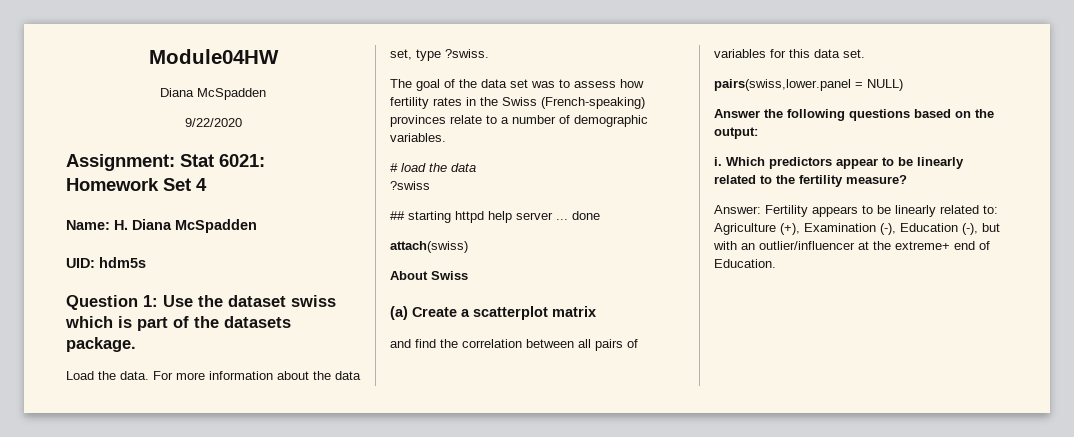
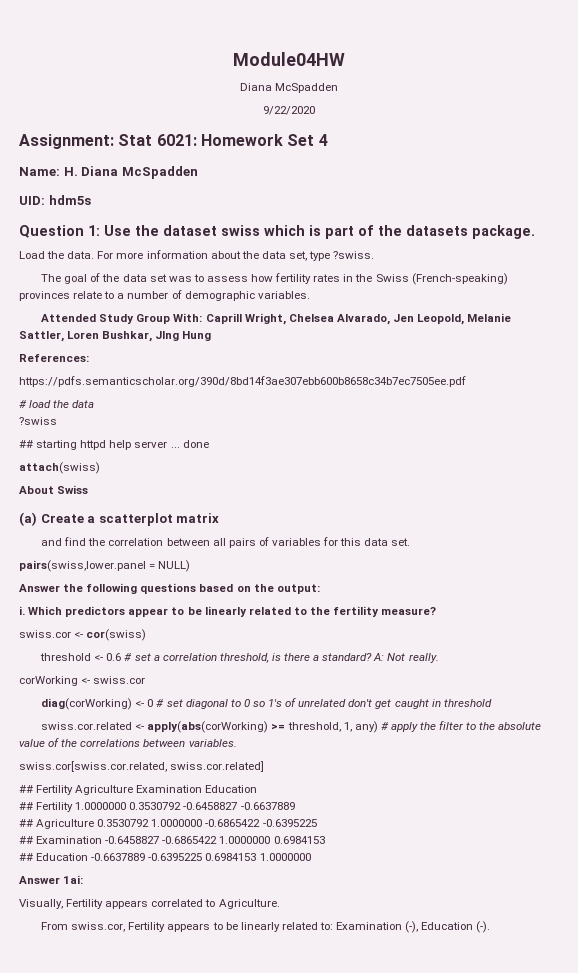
(446, 137) none -> [41,313,512,325] [19,331,212,342] [19,354,89,362] [19,376,466,387] // Attended Study Group With: Caprill Wright, Chelsea Alvarado, Jen Leopold, Melanie Sattler, Loren Bushkar, JIng Hung // References: // https://pdfs.semanticscholar.org/390d/8bd14f3ae307ebb600b8658c34b7ec7505ee.pdf
[714,205,761,214] Answer: -> [19,629,147,641] [40,653,439,663] [19,676,146,686] [41,698,492,710] [41,721,542,733] [19,738,237,747] [19,761,265,772] [19,785,258,795] [19,802,295,812] [19,819,317,829] [19,836,325,844] [19,853,311,861] [19,875,84,884] [19,899,280,909] [41,922,126,932] swiss.cor <- cor(swiss) // threshold <- 0.6 # set a correlation threshold, is there a standard? A: Not really. // corWorking <- swiss.cor // diag(corWorking) <- 0 # set diagonal to 0 so 1's of unrelated don't get caught in threshold // swiss.cor.related <- apply(abs(corWorking) >= threshold, 1, any) # apply the filter to the absolute value of the correlations between variables. // swiss.cor[swiss.cor.related, swiss.cor.related] // ## Fertility Agriculture Examination Education // ## Fertility 1.0000000 0.3530792 -0.6458827 -0.6637889 // ## Agriculture 0.3530792 1.0000000 -0.6865422 -0.6395225 // ## Examination -0.6458827 -0.6865422 1.0000000 0.6984153 // ## Education -0.6637889 -0.6395225 0.6984153 1.0000000 // Answer 1ai: // Visually, Fertility appears correlated to Agriculture. // From swiss.cor,
[714,223,800,235] Agriculture (+), -> (333, 926) none
[962,223,1000,235] [713,241,990,250] [714,259,776,268] (-), but with an outlier/influencer at the extreme+ end of Education. -> [476,921,491,933] (-).

